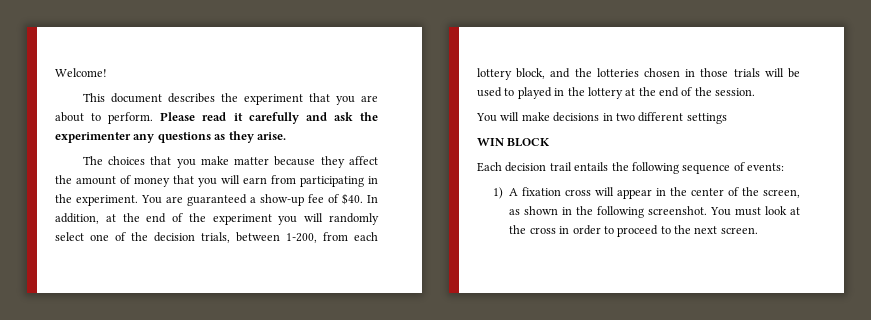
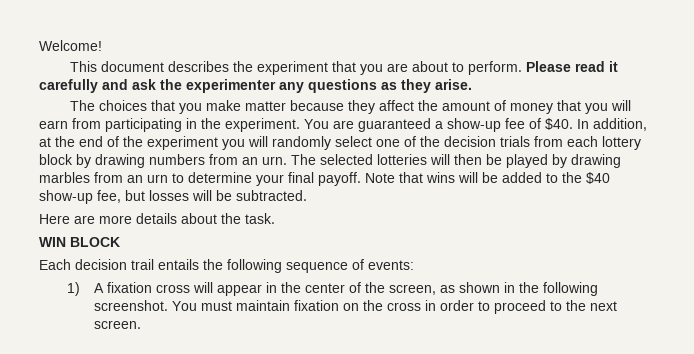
[201,232,378,243] [477,68,800,80] [477,87,756,99] [476,112,727,124] trials, between 1-200, from each lottery block, and the lotteries chosen in those trials will be used to played in the lottery at the end of the session. // You will make decisions in two different settings -> [500,136,641,150] [39,154,621,168] [39,172,610,186] [39,190,307,204] [39,213,275,224] trials from each lottery block by drawing numbers from an urn. The selected lotteries will then be played by drawing marbles from an urn to determine your final payoff. Note that wins will be added to the $40 show-up fee, but losses will be subtracted. // Here are more details about the task.
[765,206,800,215] look at -> [236,300,360,311] maintain fixation on

